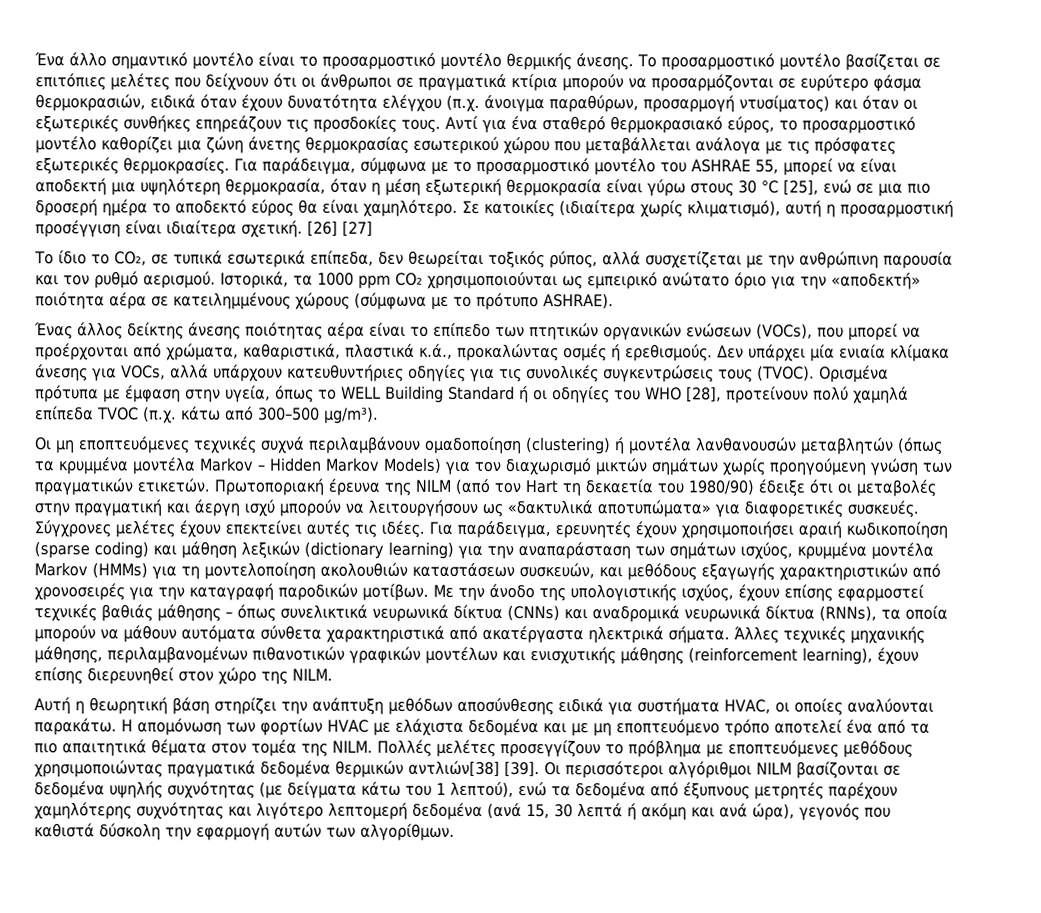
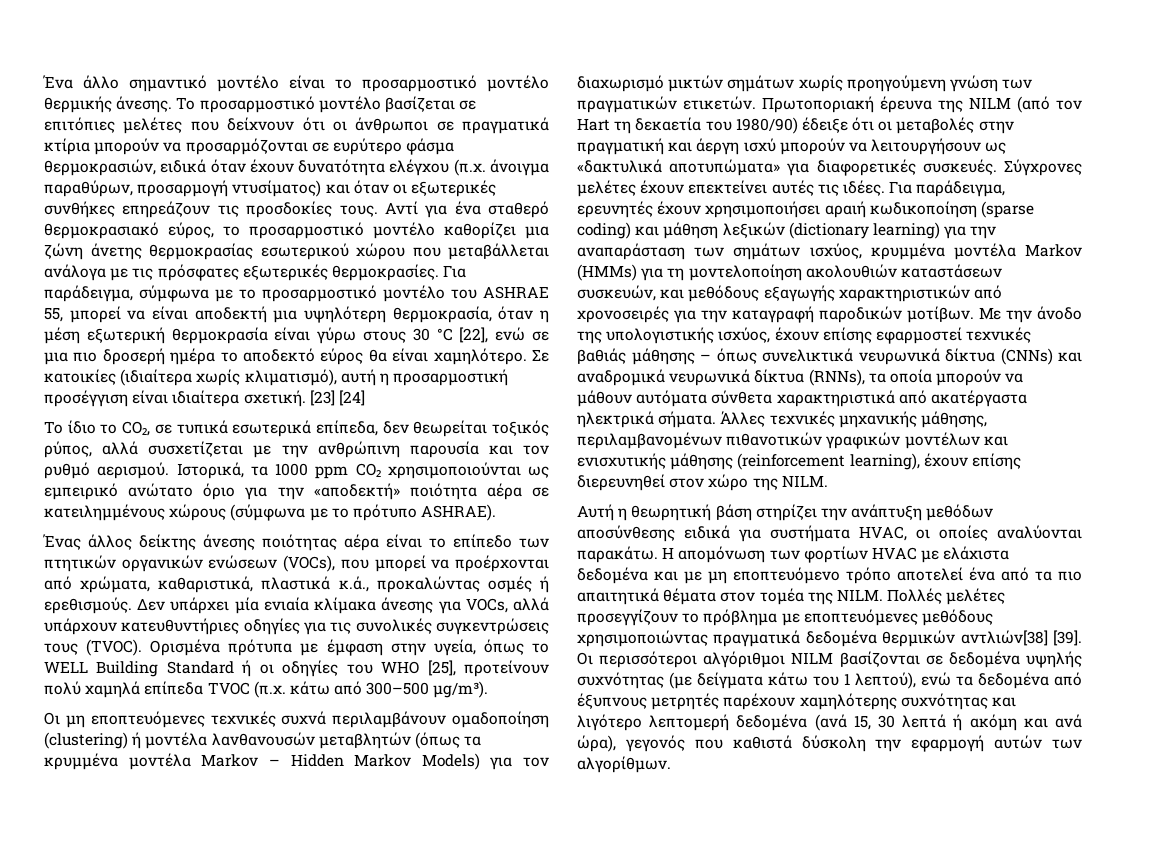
[783,179,819,196] [25], -> [459,327,489,343] [22],
[307,220,373,237] [26] [27] -> [309,390,365,406] [23] [24]
[686,386,722,403] [28], -> [427,660,456,676] [25],

